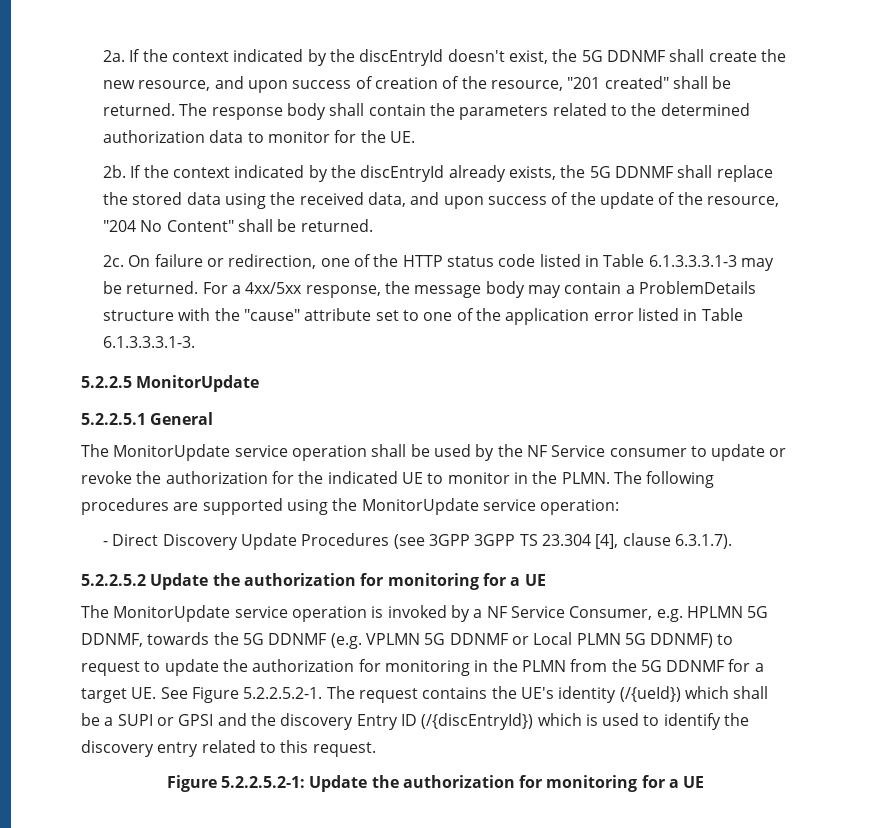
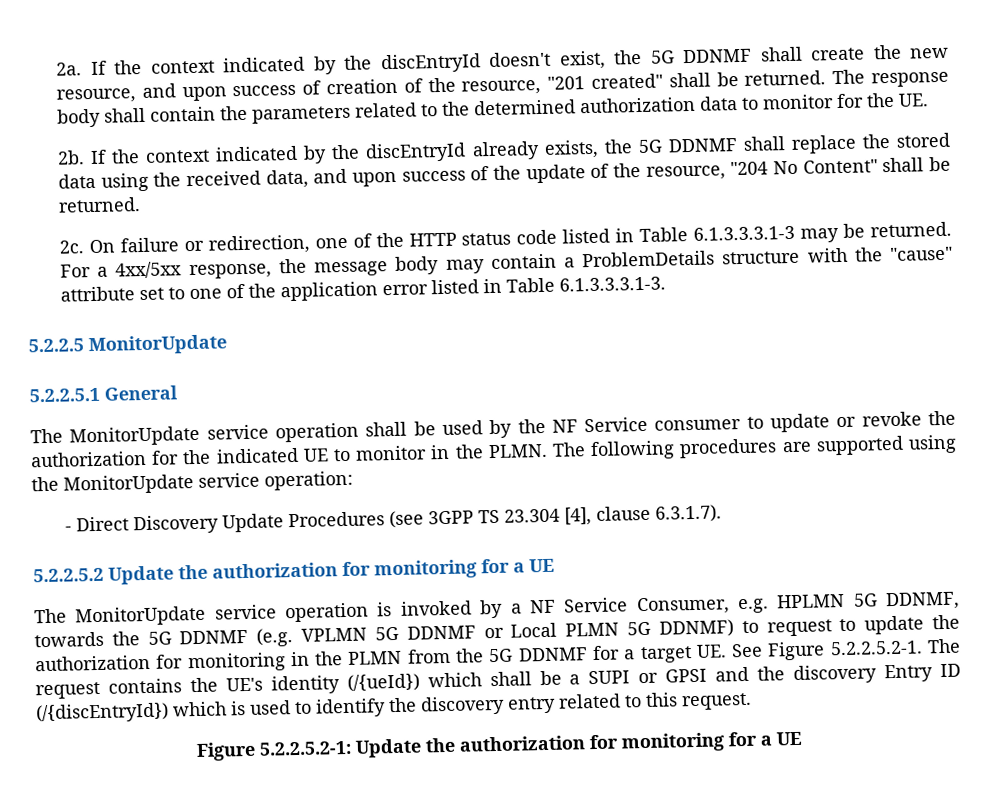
[474,534,516,546] 3GPP -> (475, 517) none

